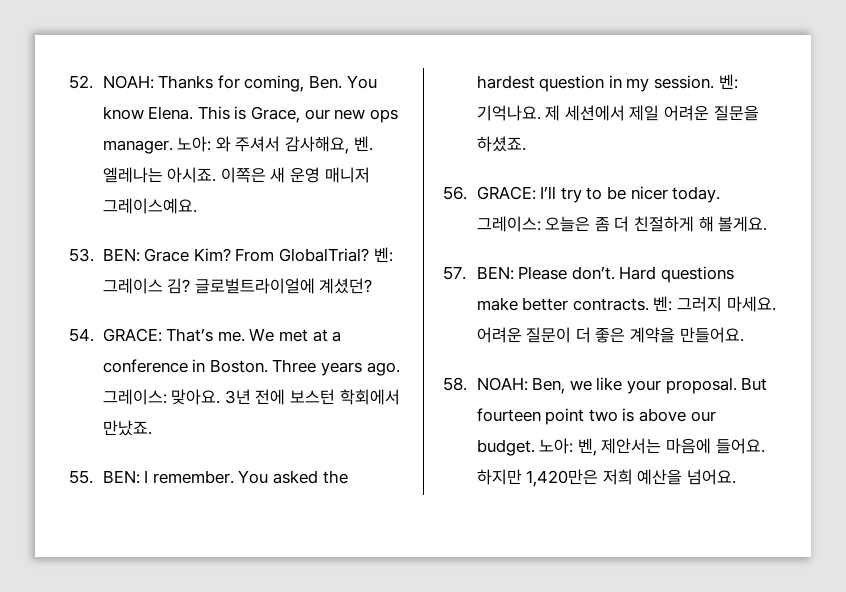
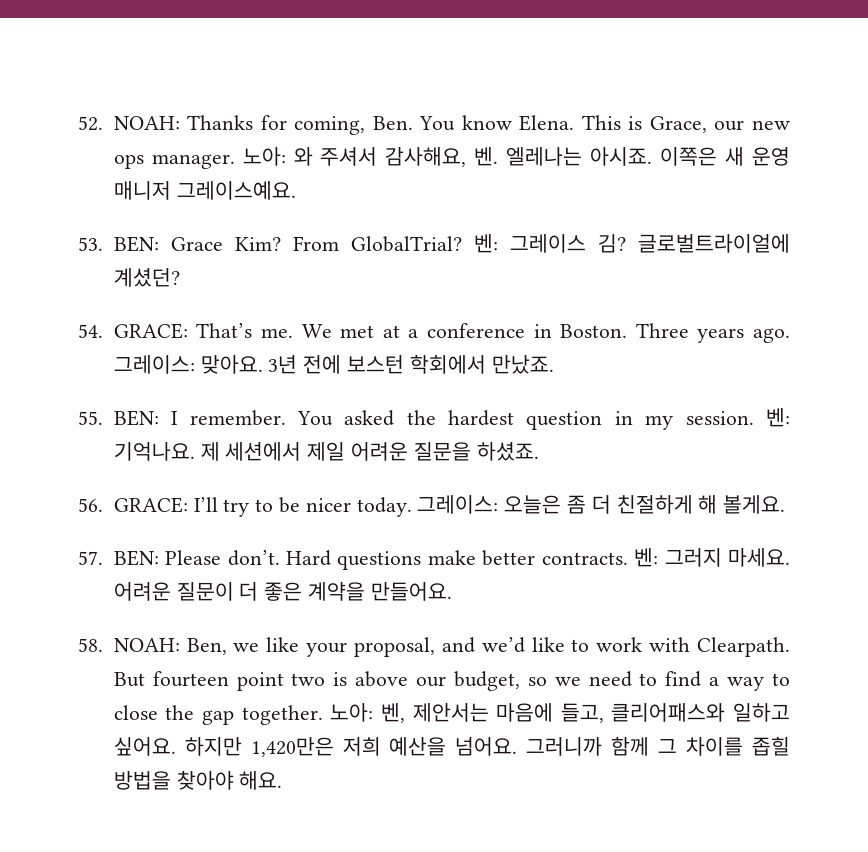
[665,377,737,394] proposal. -> [354,637,790,657] proposal, and we’d like to work with Clearpath.
[476,438,765,456] budget. 노아: 벤, 제안서는 마음에 들어요. -> [453,671,790,691] [113,703,790,725] [113,737,176,756] budget, so we need to find a way to close the gap together. 노아: 벤, 제안서는 마음에 들고, 클리어패스와 일하고 싶어요.
(736, 477) none -> [526,736,790,756] [113,770,283,790] 그러니까 함께 그 차이를 좁힐 방법을 찾아야 해요.

